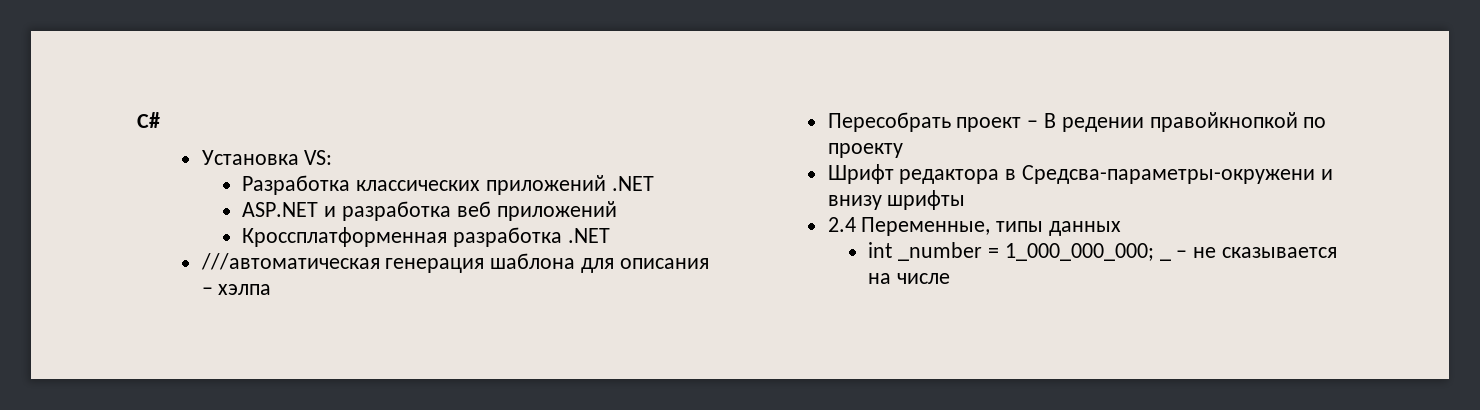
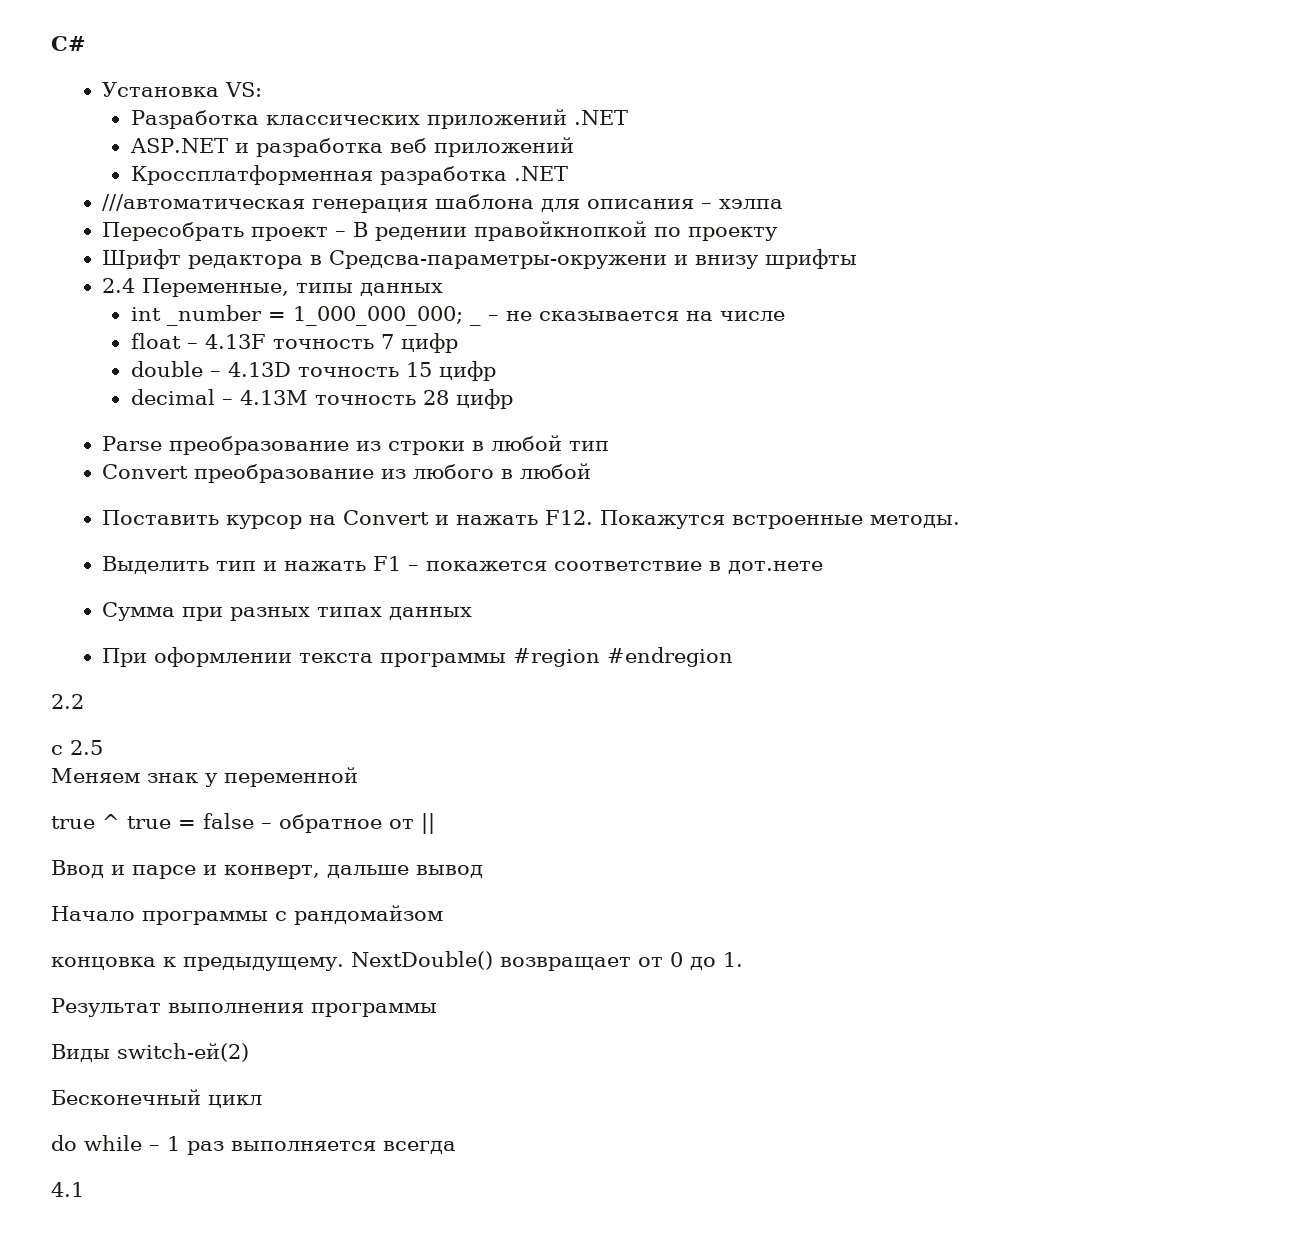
(951, 278) none -> [130,333,458,353] [130,361,496,381] [130,389,513,409] [102,435,610,455] [102,463,592,483] [102,510,961,529] [102,556,824,574] [102,602,473,621] [102,647,734,667] [51,694,84,709] [51,740,103,755] [51,767,358,787] [51,813,435,834] [51,860,483,879] [51,905,443,925] [51,951,743,971] [51,998,437,1017] [51,1043,249,1062] [51,1089,262,1108] [51,1135,456,1155] [51,1182,84,1197] // float – 4.13F точность 7 цифр // double – 4.13D точность 15 цифр // decimal – 4.13M точность 28 цифр // Parse преобразование из строки в любой тип // Convert преобразование из любого в любой // Поставить курсор на Convert и нажать F12. Покажутся встроенные методы. // Выделить тип и нажать F1 – покажется соответствие в дот.нете // Сумма при разных типах данных // При оформлении текста программы #region #endregion // 2.2 // с 2.5 // Меняем знак у переменной // true ^ true = false – обратное от || // Ввод и парсе и конверт, дальше вывод // Начало программы с рандомайзом // концовка к предыдущему. NextDouble() возвращает от 0 до 1. // Результат выполнения программы // Виды switch-ей(2) // Бесконечный цикл // do while – 1 раз выполняется всегда // 4.1

